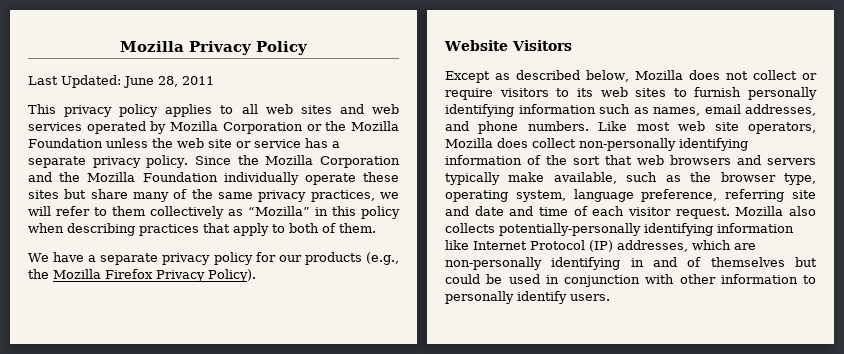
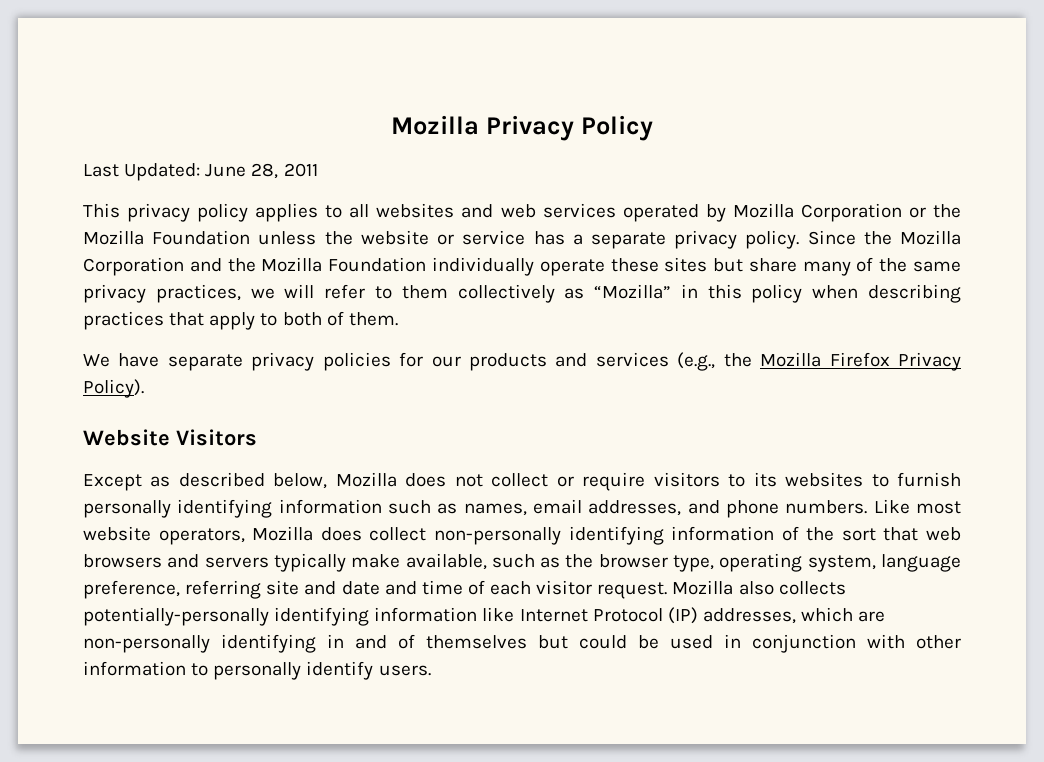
[265,104,332,114] web sites -> [376,203,455,218] websites
[177,138,232,148] web site -> [360,230,429,245] website
[88,252,253,265] a separate privacy policy -> [167,352,391,371] separate privacy policies
(362, 258) none -> [555,352,669,367] and services
[600,87,667,97] web sites -> [785,472,864,487] websites
[678,121,739,131] web site -> [83,526,151,541] website

